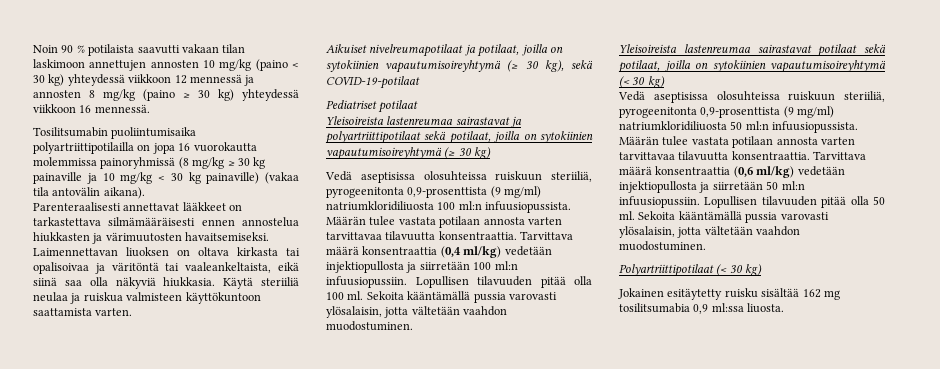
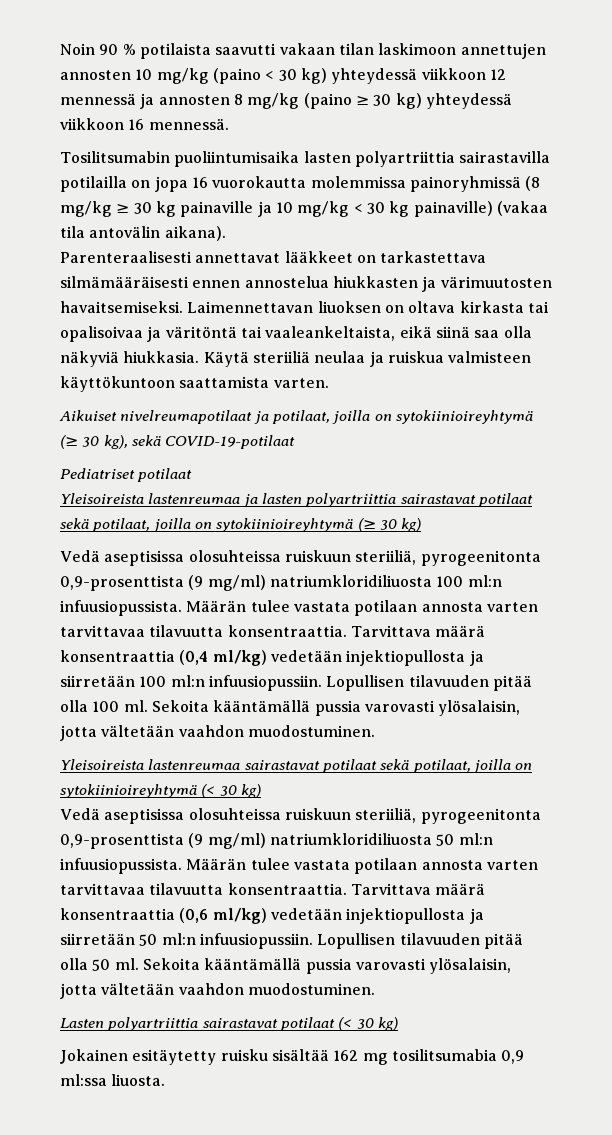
[33,142,134,154] polyartriittipotilailla -> [303,151,551,167] [60,176,127,192] lasten polyartriittia sairastavilla potilailla
[326,60,502,73] sytokiinien vapautumisoireyhtymä -> [395,410,533,424] sytokiinioireyhtymä
[455,116,523,128] [325,131,593,144] [326,147,442,160] sairastavat ja polyartriittipotilaat sekä potilaat, joilla on sytokiinien vapautumisoireyhtymä -> [242,493,533,507] [60,518,354,532] ja lasten polyartriittia sairastavat potilaat sekä potilaat, joilla on sytokiinioireyhtymä
[712,60,886,73] sytokiinien vapautumisoireyhtymä -> [60,784,197,798] sytokiinioireyhtymä
[619,264,714,277] Polyartriittipotilaat -> [60,1017,335,1031] Lasten polyartriittia sairastavat potilaat

